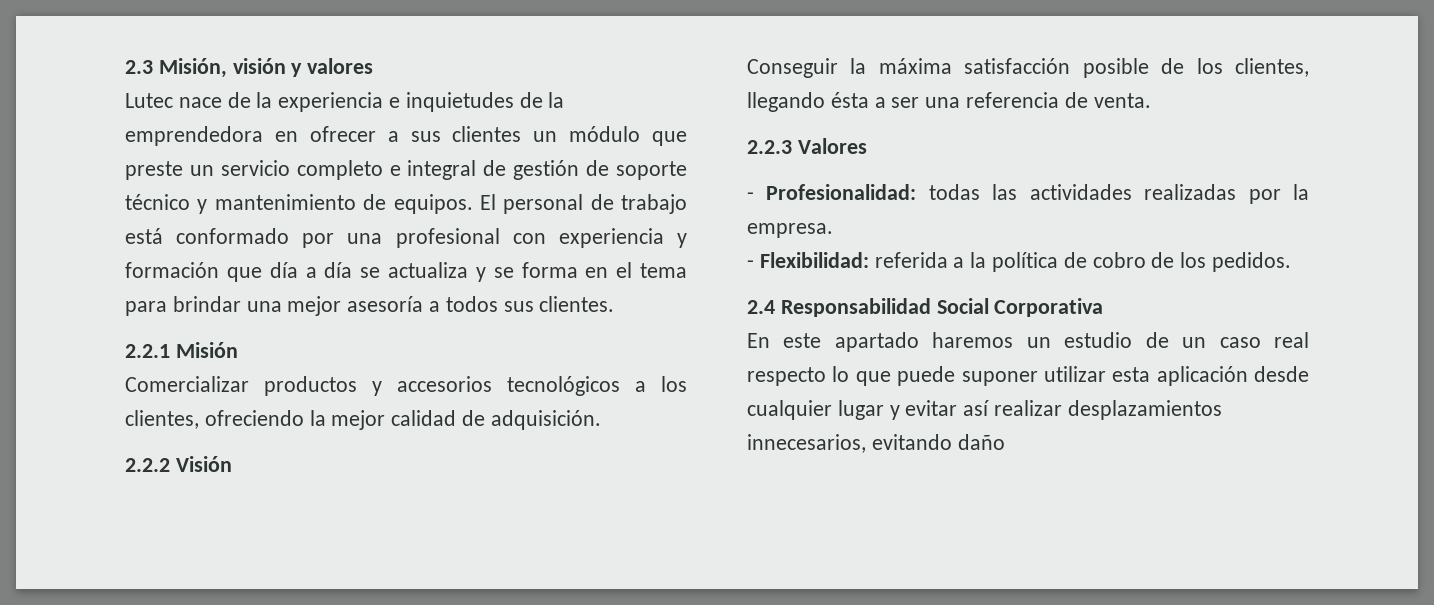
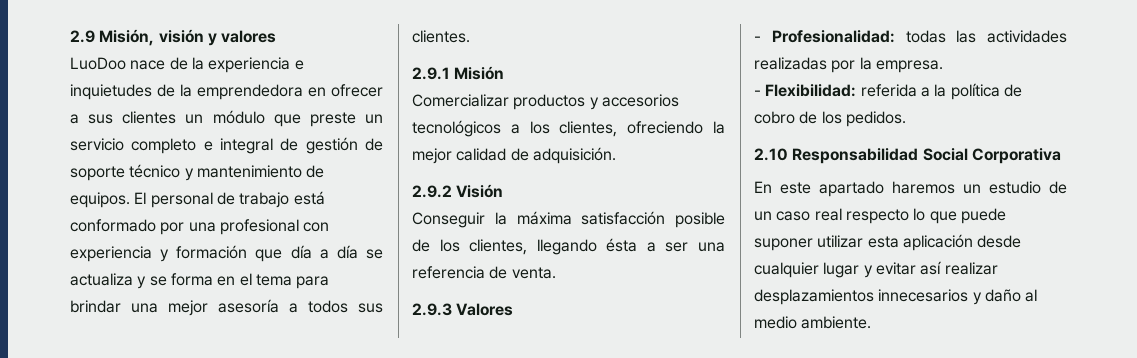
[125,60,153,74] 2.3 -> [70,30,95,43] 2.9
[125,93,173,108] Lutec -> [70,57,126,70] LuoDoo
[125,344,170,358] 2.2.1 -> [412,67,450,80] 2.9.1
[125,458,170,472] 2.2.2 -> [412,185,452,198] 2.9.2
[747,140,792,154] 2.2.3 -> [412,303,452,316] 2.9.3
[747,300,775,314] 2.4 -> [754,148,788,161] 2.10
[747,434,1005,453] innecesarios, evitando daño -> [878,289,1038,305] [754,316,872,329] innecesarios y daño al medio ambiente.

